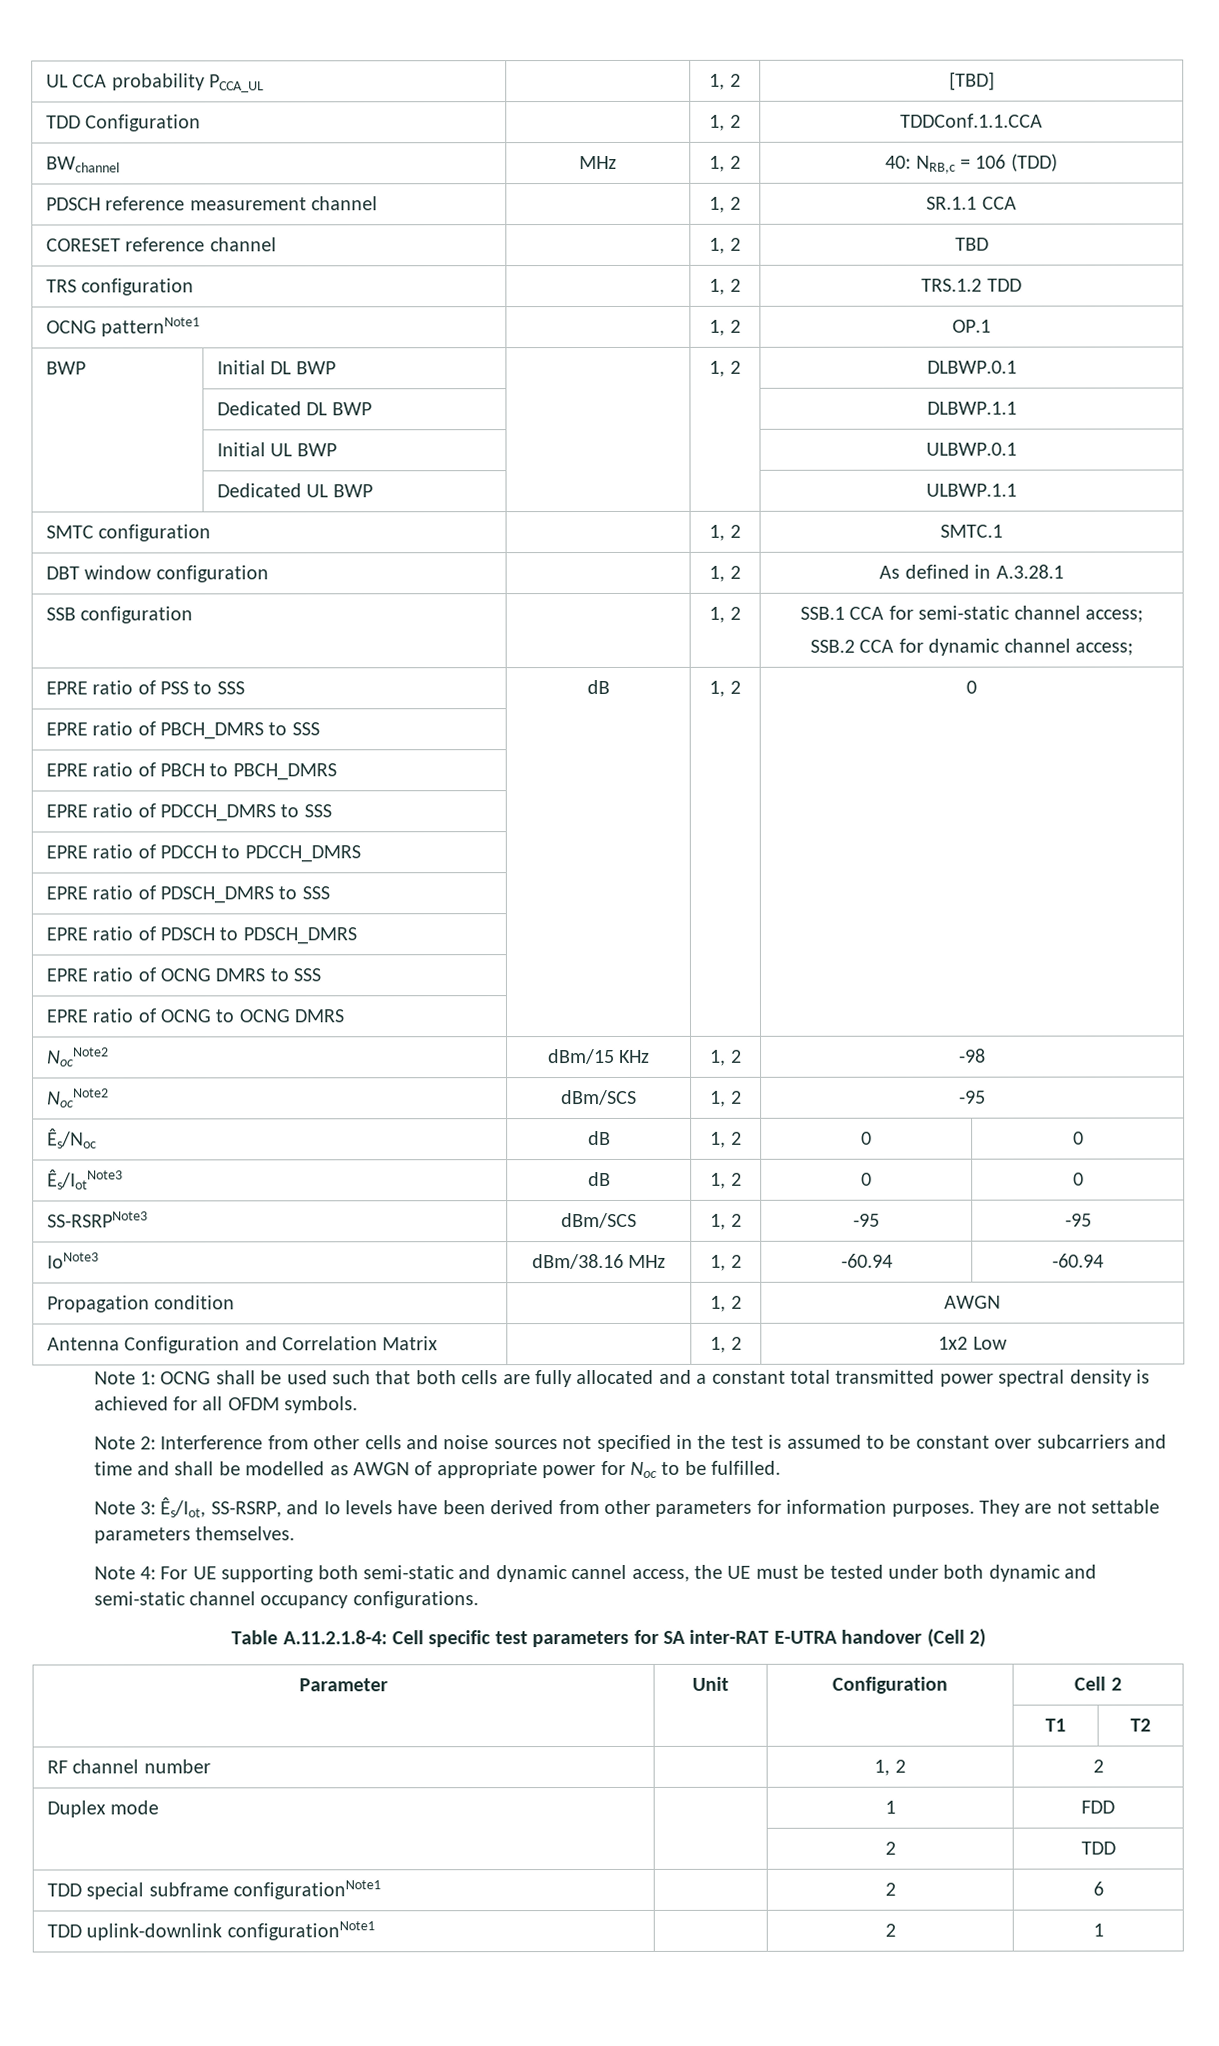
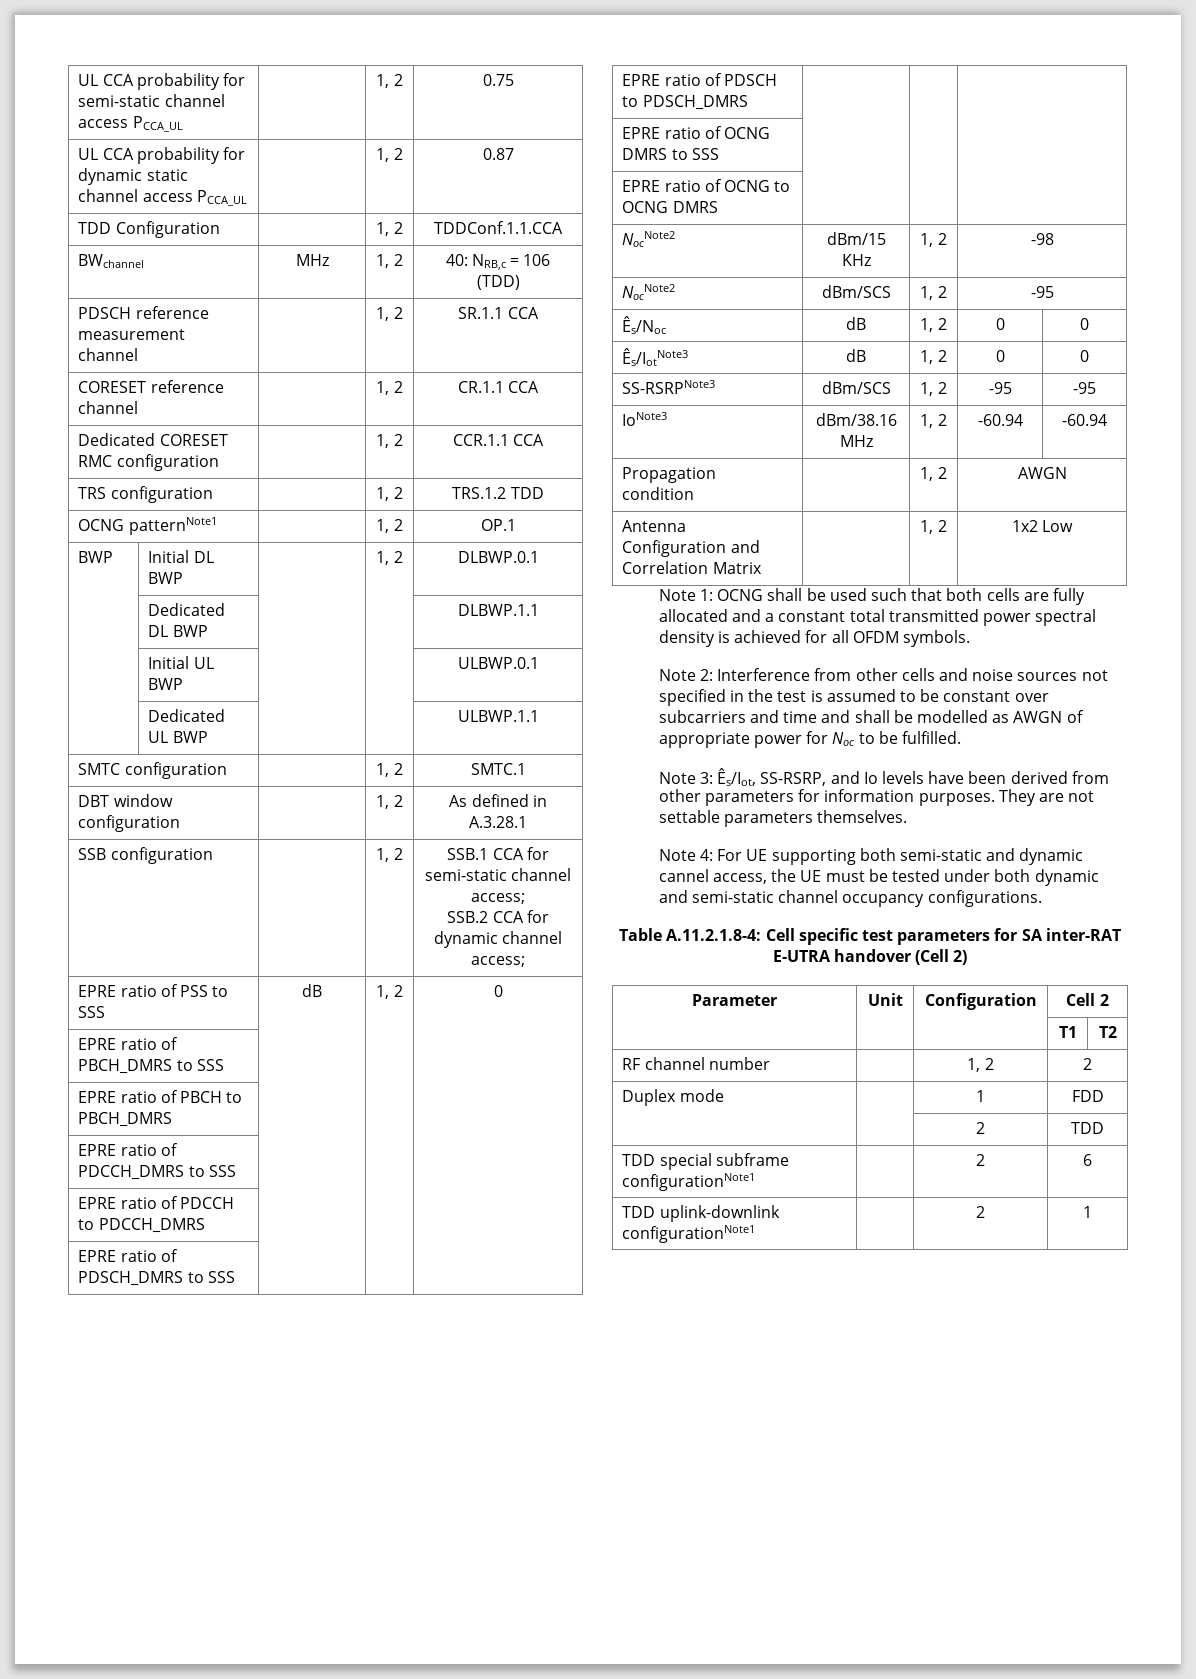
[45,73,265,93] [709,73,741,90] [948,71,995,91] UL CCA probability PCCA_UL | | 1, 2 | [TBD] -> [78,73,245,90] [78,94,225,107] [78,116,183,132] [376,74,403,88] [482,74,514,86] [78,147,245,164] [78,168,188,185] [78,189,247,206] [376,148,403,162] [482,148,514,160] UL CCA probability for semi-static channel access PCCA_UL | | 1, 2 | 0.75 // UL CCA probability for dynamic static channel access PCCA_UL | | 1, 2 | 0.87
[954,237,989,251] TBD -> [457,381,540,393] [78,433,228,446] [78,454,219,471] [376,434,403,448] [452,434,545,446] CR.1.1 CCA // Dedicated CORESET RMC configuration | | 1, 2 | CCR.1.1 CCA

